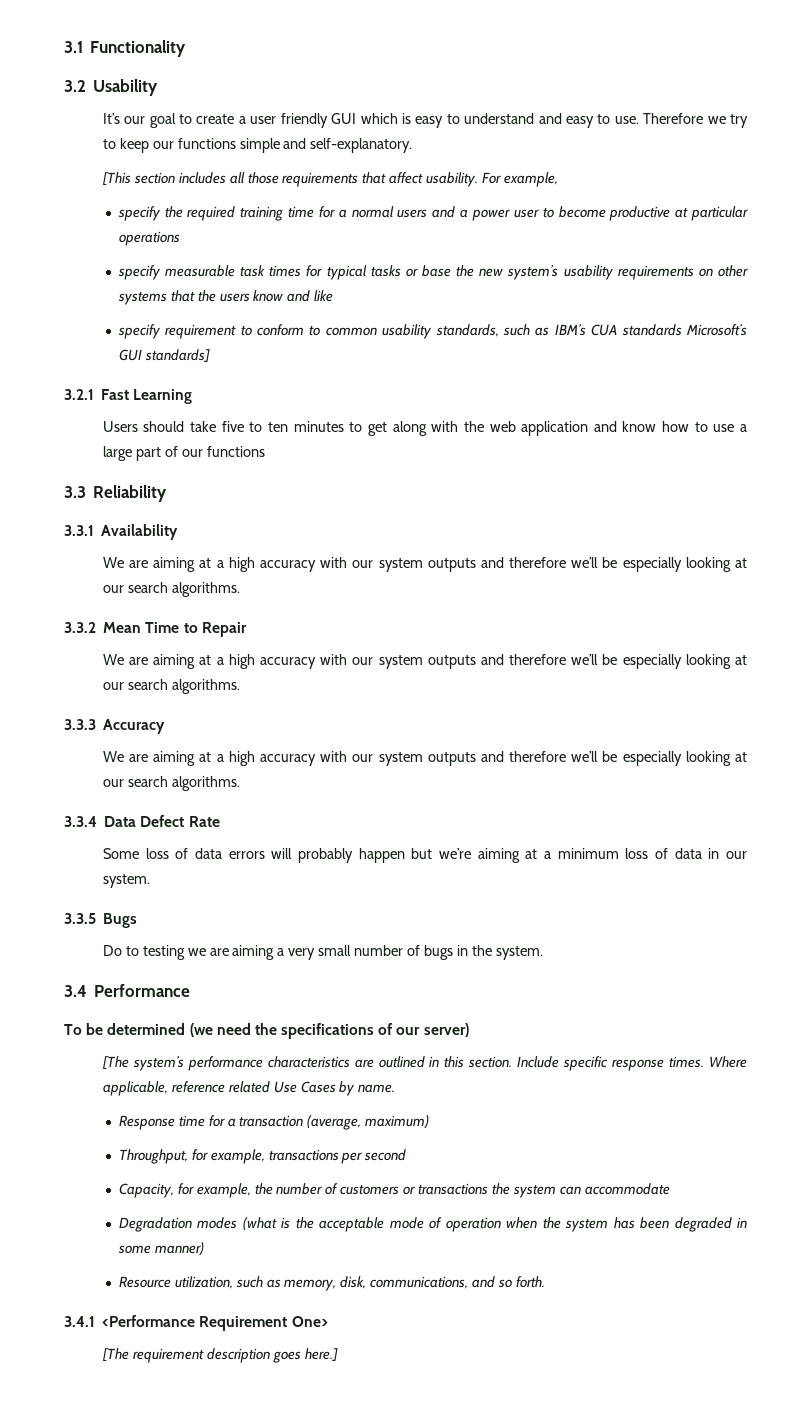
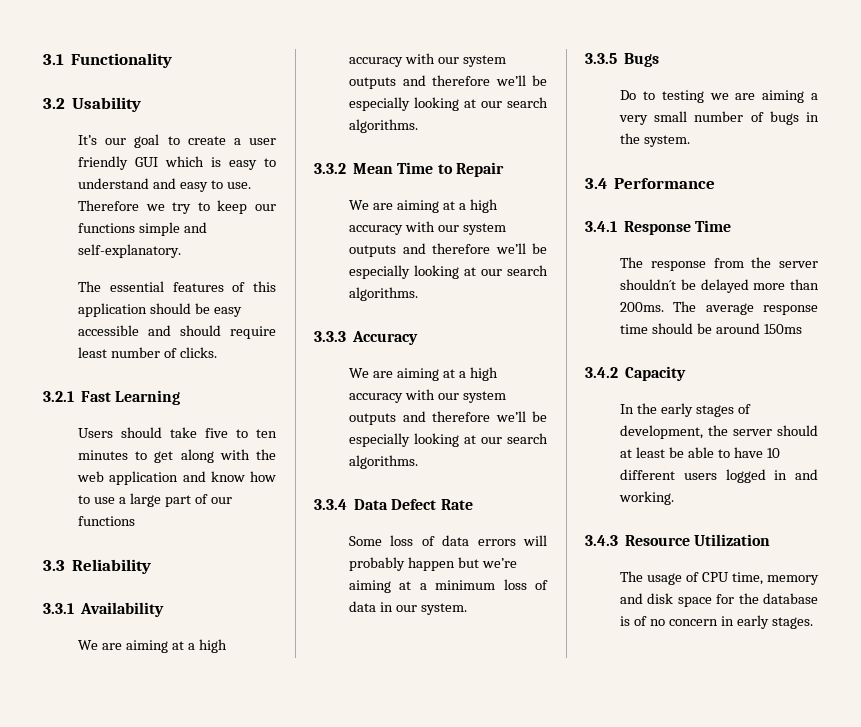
[101,172,558,187] [117,206,748,221] [118,231,180,246] [117,265,748,280] [117,290,334,305] [117,324,748,339] [118,349,210,362] [This section includes all those requirements that affect usability. For example, // specify the required training time for a normal users and a power user to become productive at particular operations // specify measurable task times for typical tasks or base the new system’s usability requirements on other systems that the users know and like // specify requirement to conform to common usability standards, such as IBM’s CUA standards Microsoft’s GUI standards] -> [78,281,276,292] [78,303,242,317] [78,325,276,339] [78,347,217,358] The essential features of this application should be easy accessible and should require least number of clicks.
[64,1023,469,1039] [101,1056,748,1071] [102,1081,396,1096] [118,1115,430,1130] [118,1149,407,1164] [118,1183,670,1198] [118,1217,747,1232] [117,1242,204,1255] [118,1276,546,1291] [64,1315,328,1331] [101,1348,338,1363] To be determined (we need the specifications of our server) // [The system’s performance characteristics are outlined in this section. Include specific response times. Where applicable, reference related Use Cases by name. // Response time for a transaction (average, maximum) // Throughput, for example, transactions per second // Capacity, for example, the number of customers or transactions the system can accommodate // Degradation modes (what is the acceptable mode of operation when the system has been degraded in some manner) // Resource utilization, such as memory, disk, communications, and so forth. // 3.4.1 <Performance Requirement One> // [The requirement description goes here.] -> [585,220,732,235] [620,257,818,271] [620,279,819,293] [620,301,818,315] [620,323,802,334] [585,366,687,381] [620,403,751,417] [620,425,818,439] [620,447,780,458] [620,469,818,483] [619,491,675,505] [585,534,771,546] [620,571,819,585] [620,593,818,607] [620,615,813,629] 3.4.1 Response Time // The response from the server shouldn´t be delayed more than 200ms. The average response time should be around 150ms // 3.4.2 Capacity // In the early stages of development, the server should at least be able to have 10 different users logged in and working. // 3.4.3 Resource Utilization // The usage of CPU time, memory and disk space for the database is of no concern in early stages.

